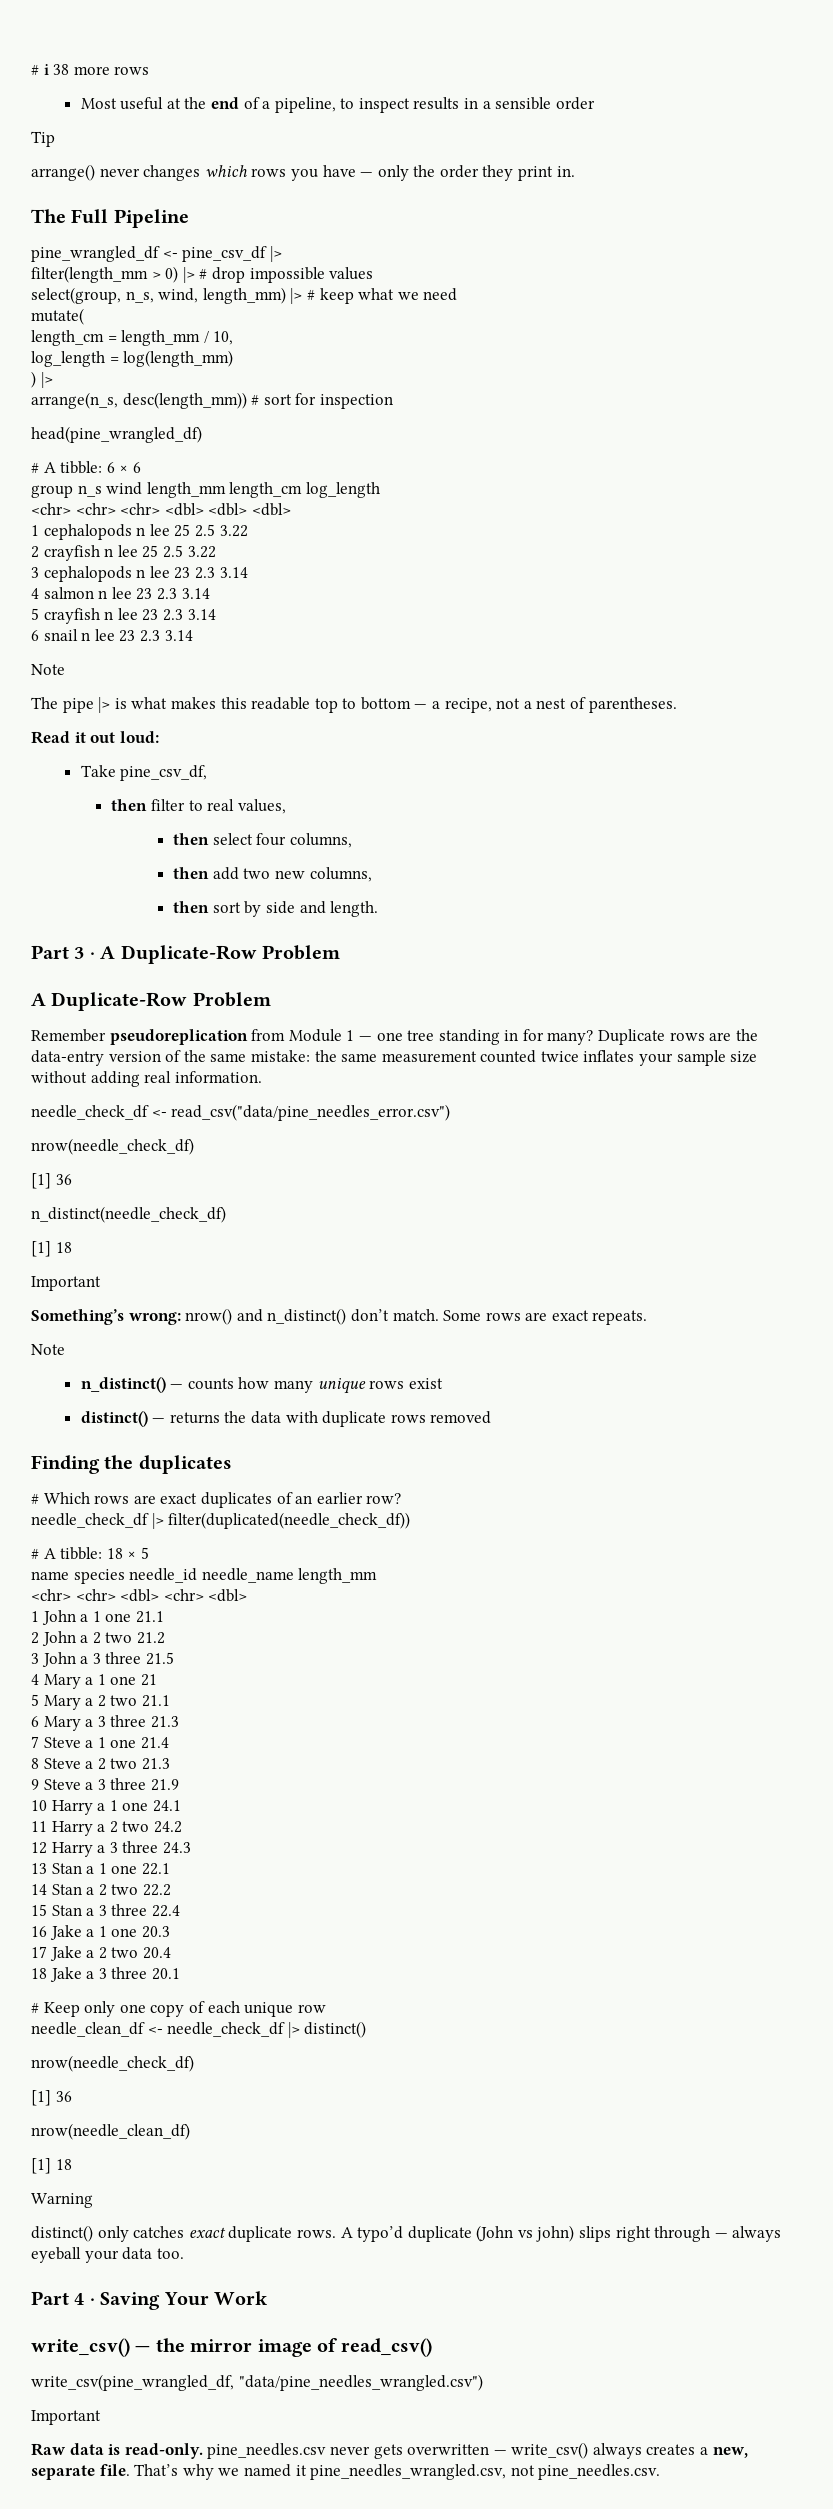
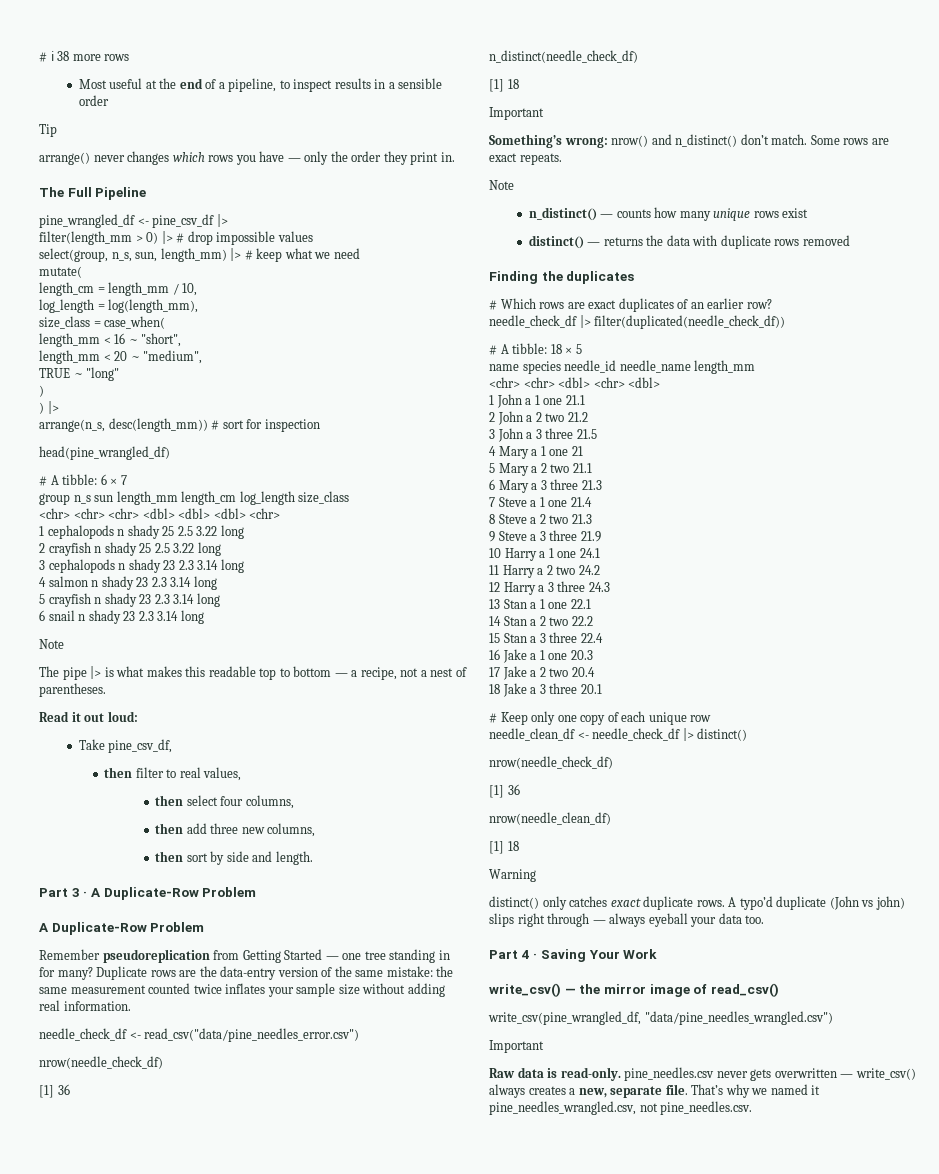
[158,288,199,303] wind, -> [135,252,158,262] sun,
[123,350,234,367] log(length_mm) -> [108,299,199,313] [39,316,166,329] [39,333,182,347] [39,350,203,364] [39,367,120,381] [39,385,44,397] log(length_mm), // size_class = case_when( // length_mm < 16 ~ "short", // length_mm < 20 ~ "medium", // TRUE ~ "long" // )
[132,462,141,473] 6 -> [120,475,127,485] 7
[106,482,143,495] wind -> [94,495,114,502] sun
(380, 490) none -> [298,491,350,504] size_class
(291, 509) none -> [249,508,281,519] <chr>
[149,524,248,537] lee 25 2.5 3.22 -> [127,525,244,539] shady 25 2.5 3.22 long
[117,545,216,558] lee 25 2.5 3.22 -> [104,542,221,556] shady 25 2.5 3.22 long
[149,566,248,579] lee 23 2.3 3.14 -> [128,559,244,573] shady 23 2.3 3.14 long
[111,587,210,600] lee 23 2.3 3.14 -> [101,576,217,590] shady 23 2.3 3.14 long
[117,608,216,621] lee 23 2.3 3.14 -> [104,593,220,607] shady 23 2.3 3.14 long
[94,629,193,642] lee 23 2.3 3.14 -> [88,610,204,624] shady 23 2.3 3.14 long
[243,868,271,879] two -> [210,823,239,834] three
[288,1029,355,1042] Module 1 -> [242,949,323,963] Getting Started

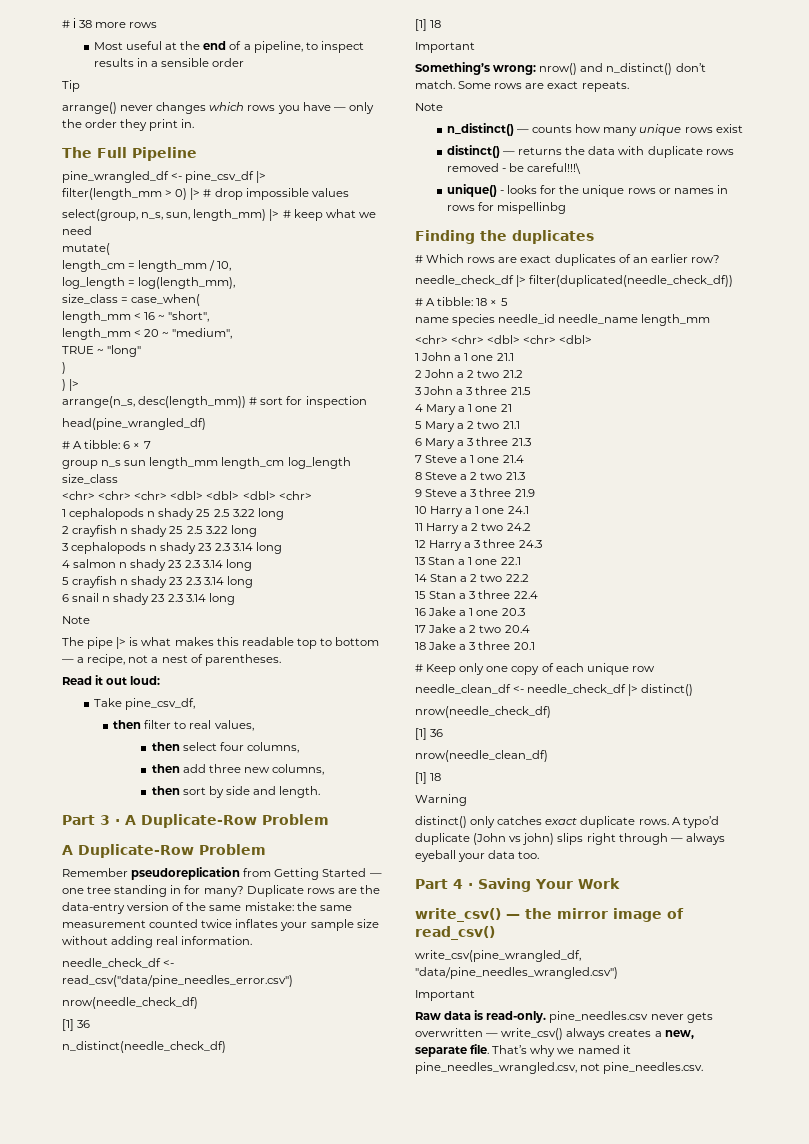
(850, 240) none -> [502,163,582,174] [446,184,728,197] [446,202,567,214] - be careful!!!\ // unique() - looks for the unique rows or names in rows for mispellinbg

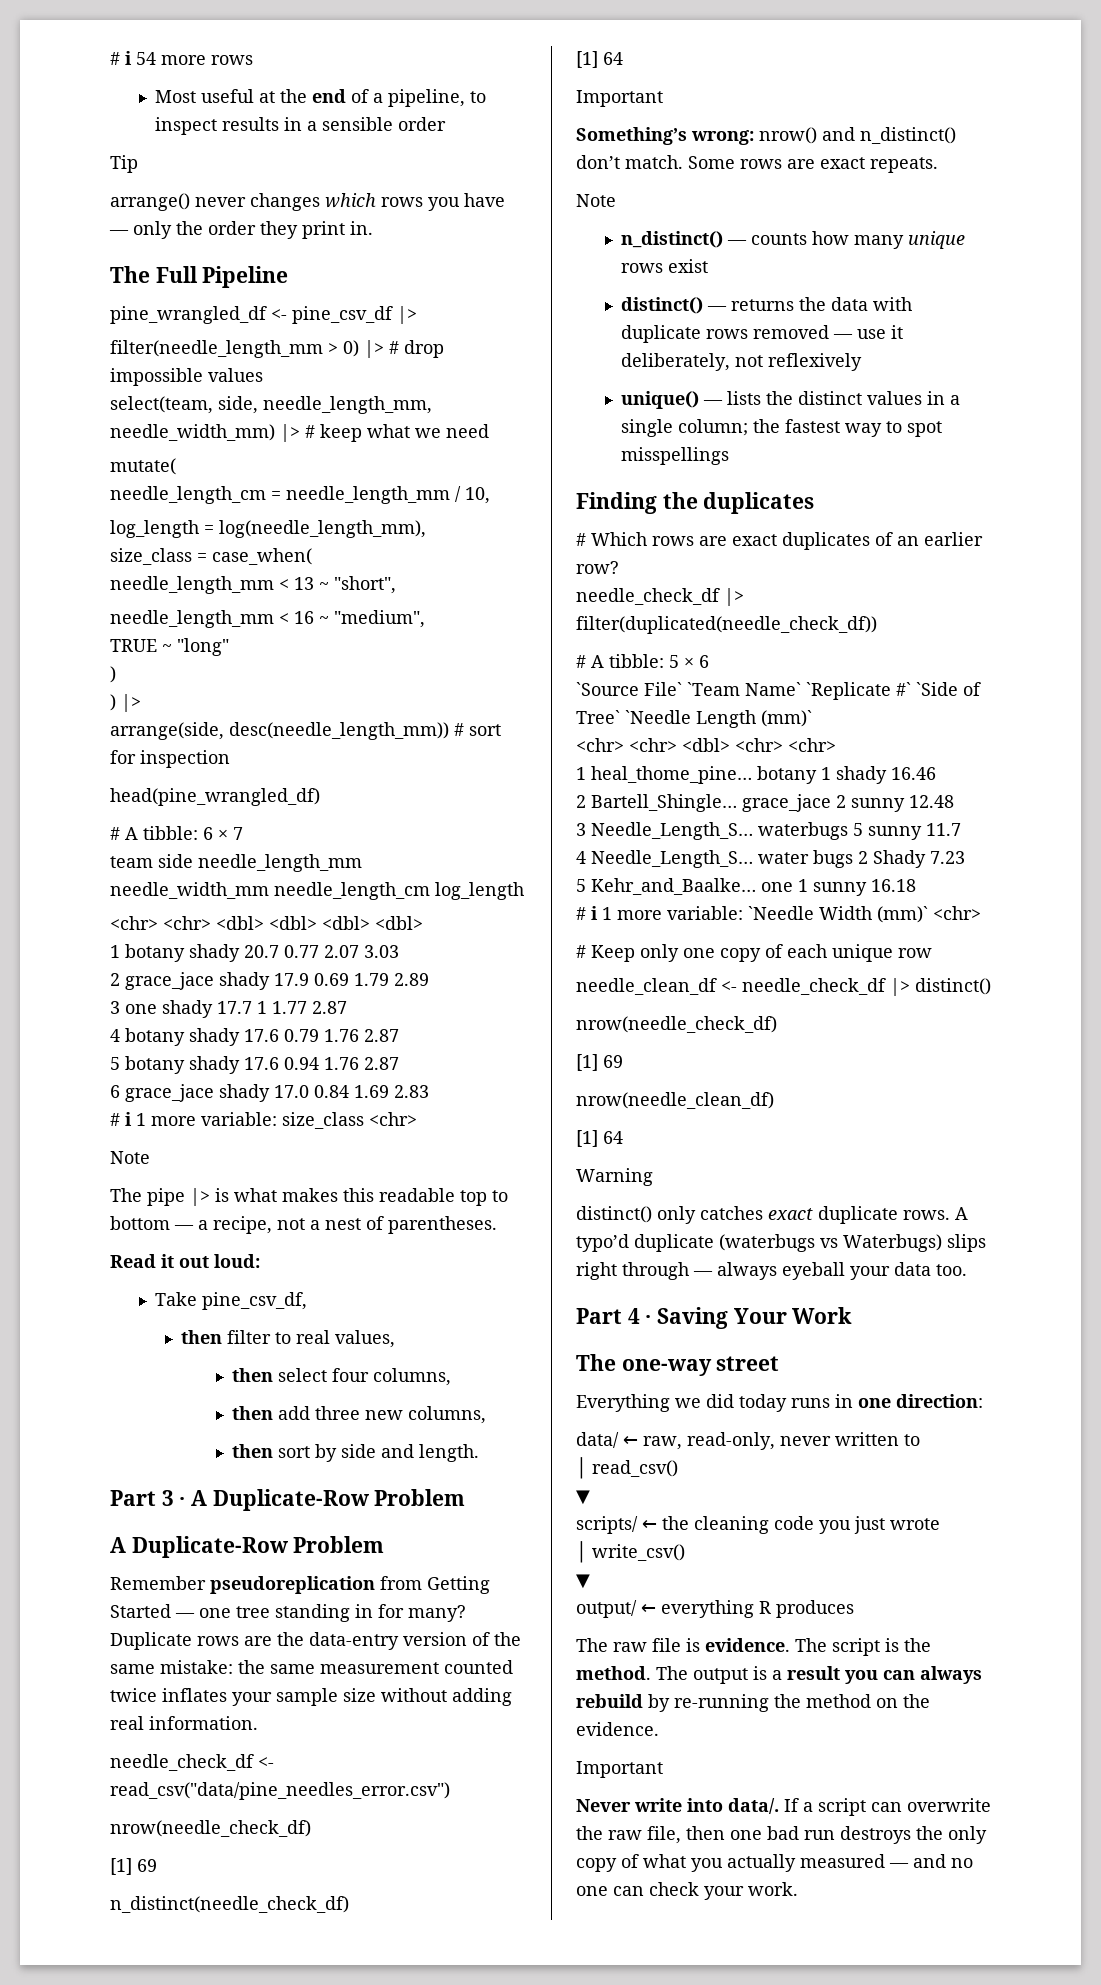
[62,18,93,28] # ℹ 38 -> [110,51,156,65] # ℹ 54
[62,188,162,200] filter(length_mm -> [110,340,323,358] filter(needle_length_mm
[62,209,267,221] select(group, n_s, sun, length_mm) -> [110,396,432,414] [110,424,275,441] select(team, side, needle_length_mm, needle_width_mm)
[62,260,208,272] length_cm = length_mm -> [110,486,450,504] needle_length_cm = needle_length_mm
[138,277,236,289] log(length_mm), -> [219,520,426,538] log(needle_length_mm),
[62,311,156,323] length_mm < 16 -> [110,576,314,594] needle_length_mm < 13
[62,328,160,340] length_mm < 20 -> [110,610,314,628] needle_length_mm < 16
[62,396,247,408] arrange(n_s, desc(length_mm)) -> [110,722,449,740] arrange(side, desc(needle_length_mm))
[62,457,351,469] [62,474,118,484] [62,491,312,500] [62,508,284,520] [62,525,257,537] [62,542,282,554] [62,559,252,571] [62,576,253,588] [62,593,235,605] group n_s sun length_mm length_cm log_length size_class // <chr> <chr> <chr> <dbl> <dbl> <dbl> <chr> // 1 cephalopods n shady 25 2.5 3.22 long // 2 crayfish n shady 25 2.5 3.22 long // 3 cephalopods n shady 23 2.3 3.14 long // 4 salmon n shady 23 2.3 3.14 long // 5 crayfish n shady 23 2.3 3.14 long // 6 snail n shady 23 2.3 3.14 long -> [110,854,362,872] [110,882,524,900] [110,916,423,930] [110,944,399,962] [110,972,429,990] [110,1000,347,1018] [110,1028,399,1046] [110,1056,399,1074] [110,1084,429,1102] [110,1112,417,1129] team side needle_length_mm needle_width_mm needle_length_cm log_length // <chr> <chr> <dbl> <dbl> <dbl> <dbl> // 1 botany shady 20.7 0.77 2.07 3.03 // 2 grace_jace shady 17.9 0.69 1.79 2.89 // 3 one shady 17.7 1 1.77 2.87 // 4 botany shady 17.6 0.79 1.76 2.87 // 5 botany shady 17.6 0.94 1.76 2.87 // 6 grace_jace shady 17.0 0.84 1.69 2.83 // # ℹ 1 more variable: size_class <chr>
[77,1020,91,1028] 36 -> [137,1859,157,1872] 69
[430,20,442,28] 18 -> [603,52,623,65] 64
[502,163,582,174] [446,184,728,197] [446,202,567,214] - be careful!!!\ // unique() - looks for the unique rows or names in rows for mispellinbg -> [833,325,904,339] [621,353,863,371] [621,391,961,409] [621,419,943,437] [621,447,730,465] — use it deliberately, not reflexively // unique() — lists the distinct values in a single column; the fastest way to spot misspellings
[476,298,508,306] [415,314,711,326] 18 × 5 // name species needle_id needle_name length_mm -> [669,655,709,668] [576,682,981,700] [576,710,812,728] 5 × 6 // `Source File` `Team Name` `Replicate #` `Side of Tree` `Needle Length (mm)`
[559,335,593,344] [415,352,514,361] [415,369,523,378] [415,386,531,395] [415,404,512,415] [415,421,520,432] [415,437,531,449] [415,455,524,463] [415,472,525,480] [415,488,535,497] [415,506,529,517] [415,523,531,534] [415,539,542,551] [415,557,521,565] [415,574,529,582] [415,590,538,599] [415,607,525,616] [415,624,530,633] [415,641,535,650] <dbl> // 1 John a 1 one 21.1 // 2 John a 2 two 21.2 // 3 John a 3 three 21.5 // 4 Mary a 1 one 21 // 5 Mary a 2 two 21.1 // 6 Mary a 3 three 21.3 // 7 Steve a 1 one 21.4 // 8 Steve a 2 two 21.3 // 9 Steve a 3 three 21.9 // 10 Harry a 1 one 24.1 // 11 Harry a 2 two 24.2 // 12 Harry a 3 three 24.3 // 13 Stan a 1 one 22.1 // 14 Stan a 2 two 22.2 // 15 Stan a 3 three 22.4 // 16 Jake a 1 one 20.3 // 17 Jake a 2 two 20.4 // 18 Jake a 3 three 20.1 -> [788,738,836,752] [576,766,936,784] [576,794,954,812] [576,822,961,840] [576,850,965,868] [576,878,916,896] [576,906,981,923] <chr> // 1 heal_thome_pine… botany 1 shady 16.46 // 2 Bartell_Shingle… grace_jace 2 sunny 12.48 // 3 Needle_Length_S… waterbugs 5 sunny 11.7 // 4 Needle_Length_S… water bugs 2 Shady 7.23 // 5 Kehr_and_Baalke… one 1 sunny 16.18 // # ℹ 1 more variable: `Needle Width (mm)` <chr>
[430,729,444,737] 36 -> [603,1055,623,1068] 69
[430,773,442,781] 18 -> [603,1131,623,1144] 64
[473,833,555,845] (John vs john) -> [719,1234,942,1252] (waterbugs vs Waterbugs)
[415,908,684,922] [415,926,495,940] [415,950,581,962] [415,967,618,979] [415,990,475,1001] [415,1010,713,1023] [415,1028,694,1040] [415,1044,631,1057] [415,1062,704,1074] write_csv() — the mirror image of read_csv() // write_csv(pine_wrangled_df, "data/pine_needles_wrangled.csv") // Important // Raw data is read-only. pine_needles.csv never gets overwritten — write_csv() always creates a new, separate file. That’s why we named it pine_needles_wrangled.csv, not pine_needles.csv. -> [576,1354,780,1376] [576,1394,983,1412] [576,1432,920,1450] [576,1457,678,1479] [576,1490,590,1505] [576,1516,940,1534] [576,1541,685,1563] [576,1574,590,1589] [576,1600,854,1618] [576,1638,931,1656] [576,1666,982,1684] [576,1694,930,1712] [576,1722,659,1736] [576,1761,663,1778] [576,1798,991,1816] [576,1826,987,1844] [576,1854,973,1872] [576,1882,798,1900] The one-way street // Everything we did today runs in one direction: // data/ ← raw, read-only, never written to // │ read_csv() // ▼ // scripts/ ← the cleaning code you just wrote // │ write_csv() // ▼ // output/ ← everything R produces // The raw file is evidence. The script is the method. The output is a result you can always rebuild by re-running the method on the evidence. // Important // Never write into data/. If a script can overwrite the raw file, then one bad run destroys the only copy of what you actually measured — and no one can check your work.

